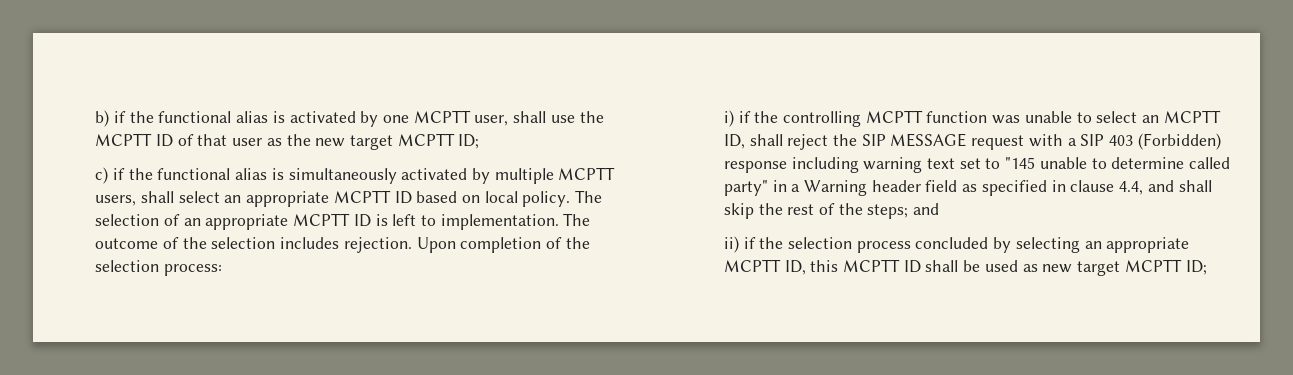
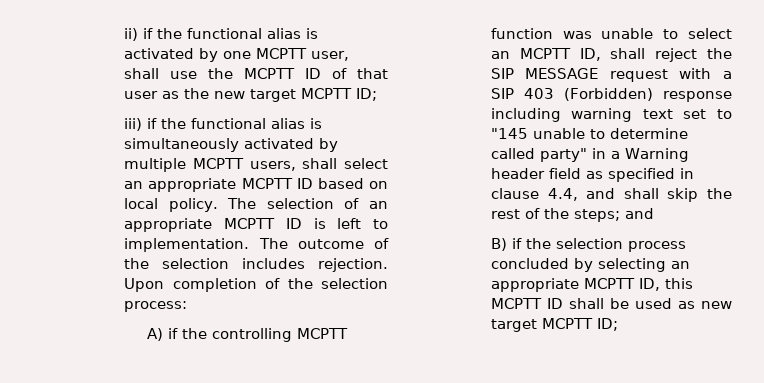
[95,110,110,127] b) -> [124,28,139,41] ii)
[95,167,109,184] c) -> [124,118,143,131] iii)
[723,110,734,127] i) -> [146,328,163,341] A)
[723,236,739,253] ii) -> [490,238,507,251] B)

